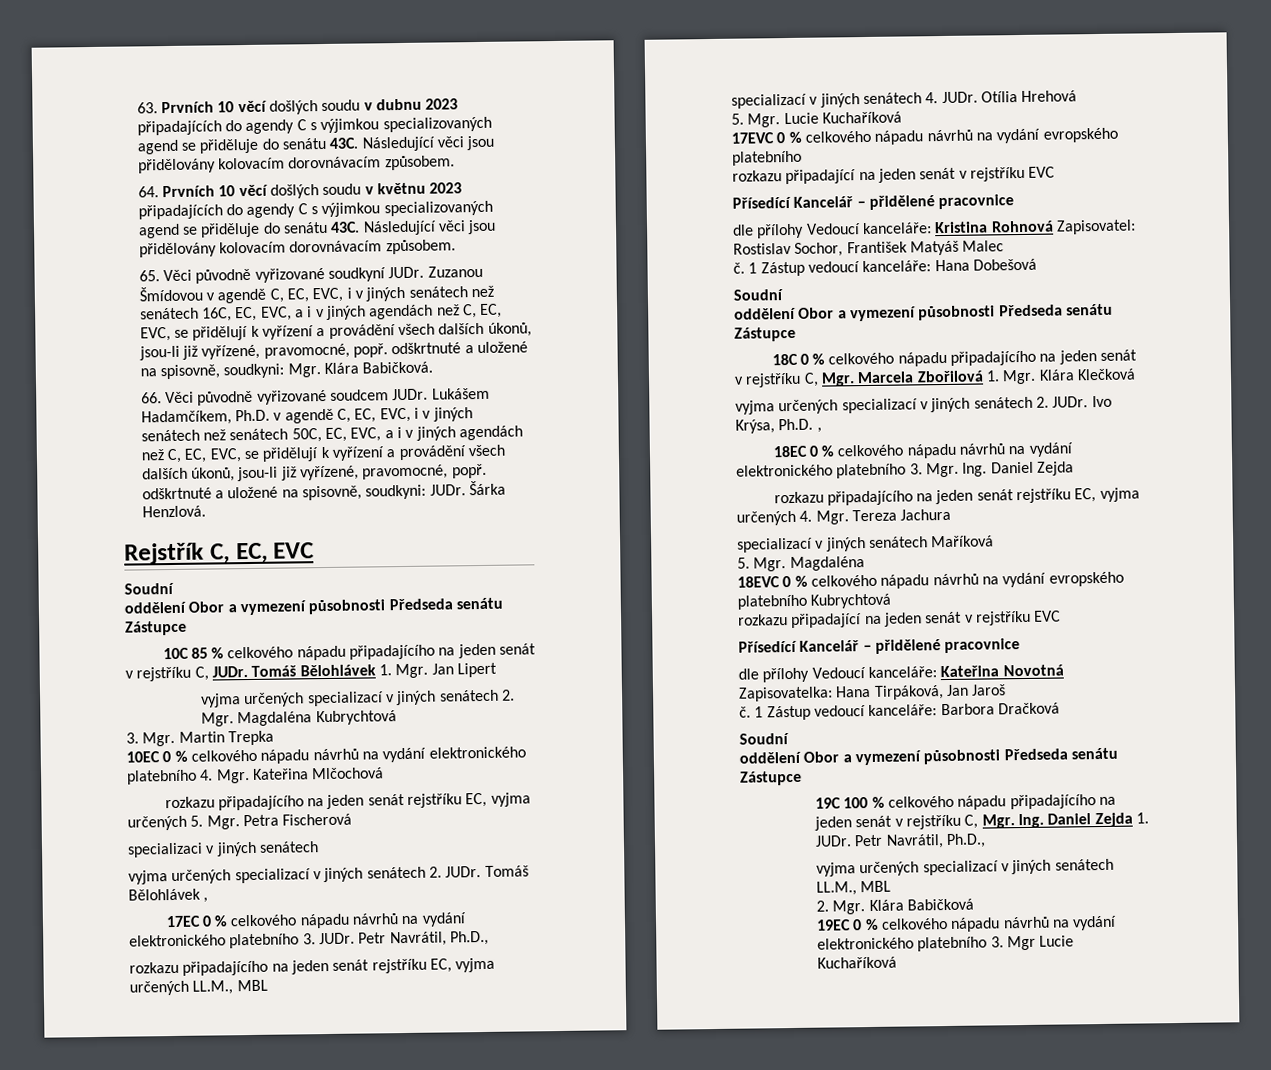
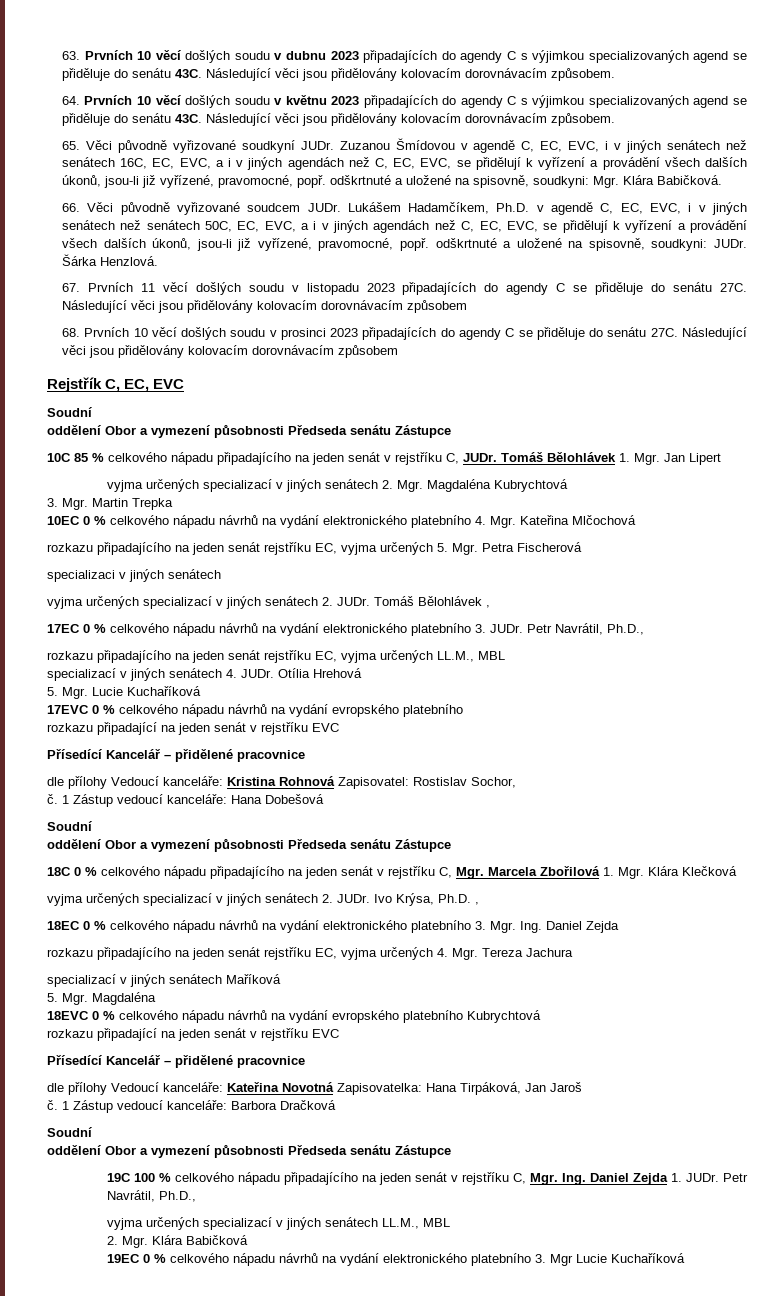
(206, 511) none -> [61,282,747,295] [61,300,467,313] [61,327,747,340] [61,345,398,358] // 67. Prvních 11 věcí došlých soudu v listopadu 2023 připadajících do agendy C se přiděluje do senátu 27C. Následující věci jsou přidělovány kolovacím dorovnávacím způsobem // 68. Prvních 10 věcí došlých soudu v prosinci 2023 připadajících do agendy C se přiděluje do senátu 27C. Následující věci jsou přidělovány kolovacím dorovnávacím způsobem
[846,240,1005,256] František Matyáš Malec -> (516, 782) none

